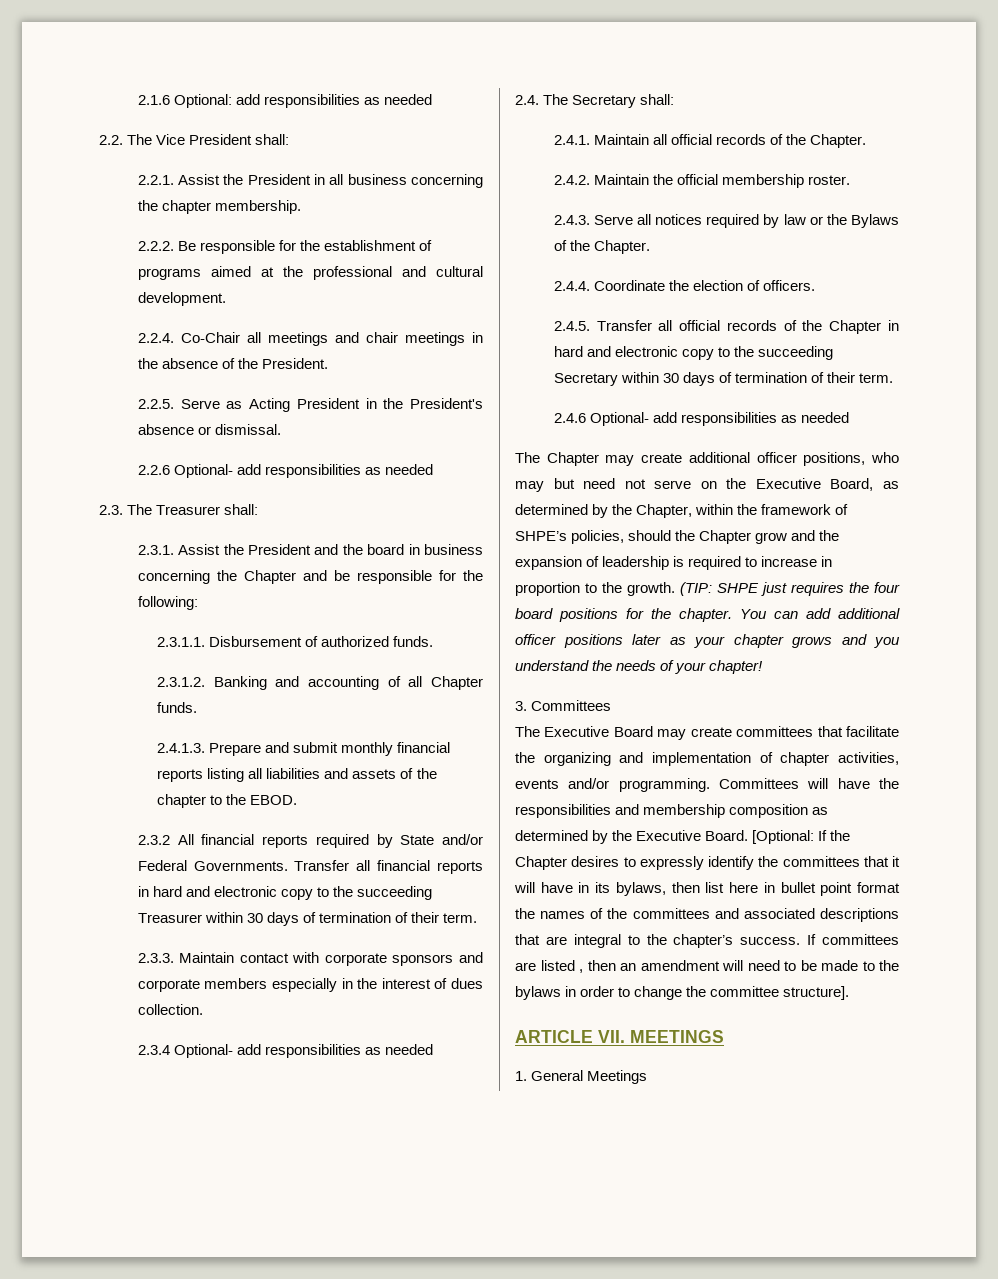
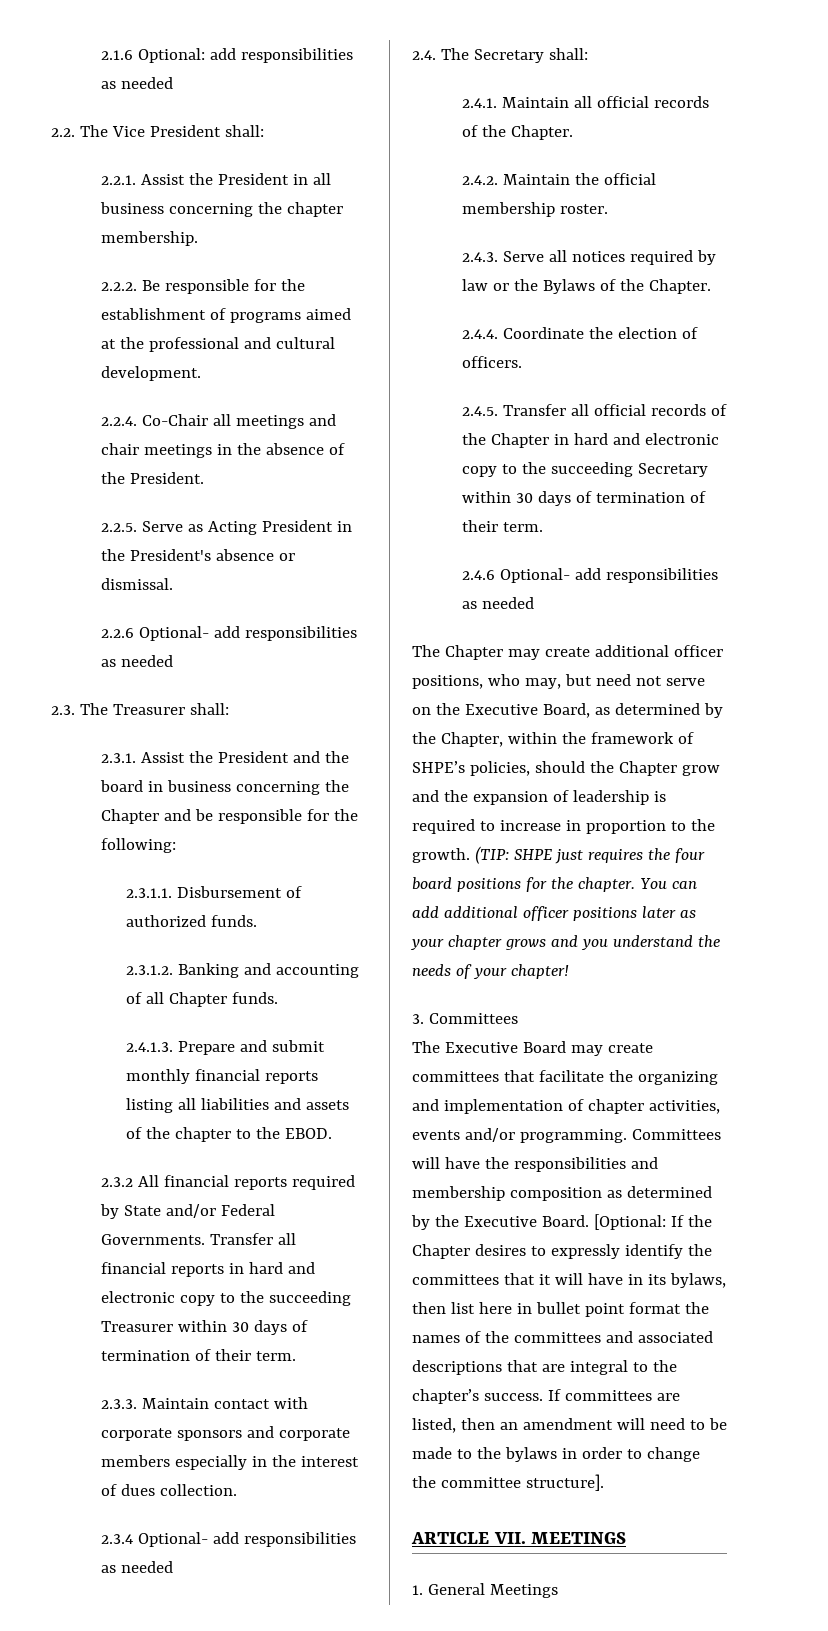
[515,481,544,492] may -> [524,678,561,689] may,
[540,960,583,973] listed , -> [412,1418,456,1433] listed,

